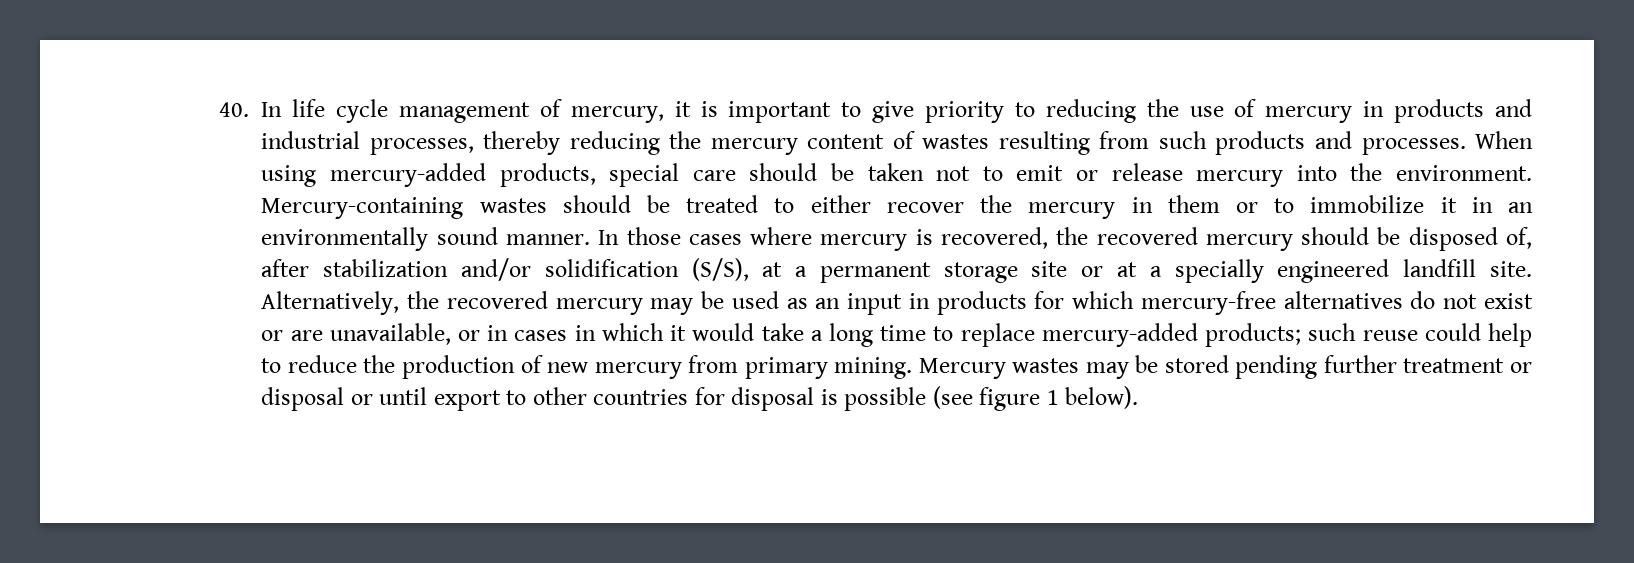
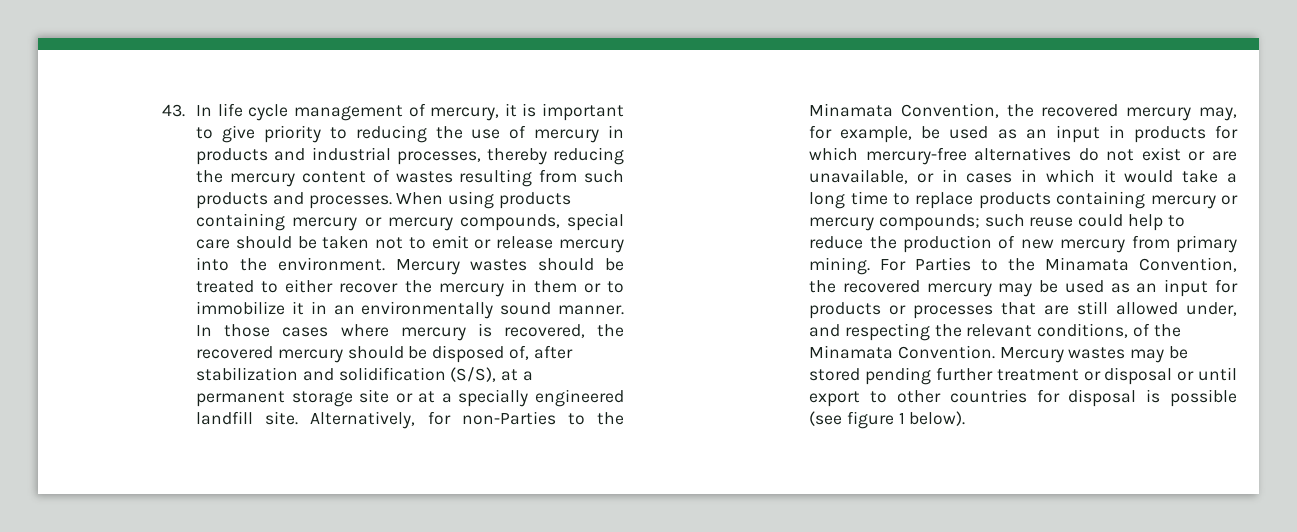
[219,102,250,117] 40. -> [162,104,186,117] 43.
[329,163,596,187] mercury-added products, -> [498,192,571,209] [196,213,560,231] products containing mercury or mercury compounds,
[261,197,464,219] Mercury-containing -> [395,259,460,275] Mercury
[460,258,531,281] and/or -> [302,368,334,381] and
[407,291,694,315] the recovered mercury may -> [427,411,625,425] [809,103,1237,121] [809,125,913,143] for non-Parties to the Minamata Convention, the recovered mercury may, for example,
[1041,323,1302,347] mercury-added products; -> [978,191,1238,209] [809,214,980,231] products containing mercury or mercury compounds;
(913, 368) none -> [880,257,1237,272] [809,279,1238,297] [809,301,1237,319] [809,323,1181,341] [809,345,995,359] For Parties to the Minamata Convention, the recovered mercury may be used as an input for products or processes that are still allowed under, and respecting the relevant conditions, of the Minamata Convention.

